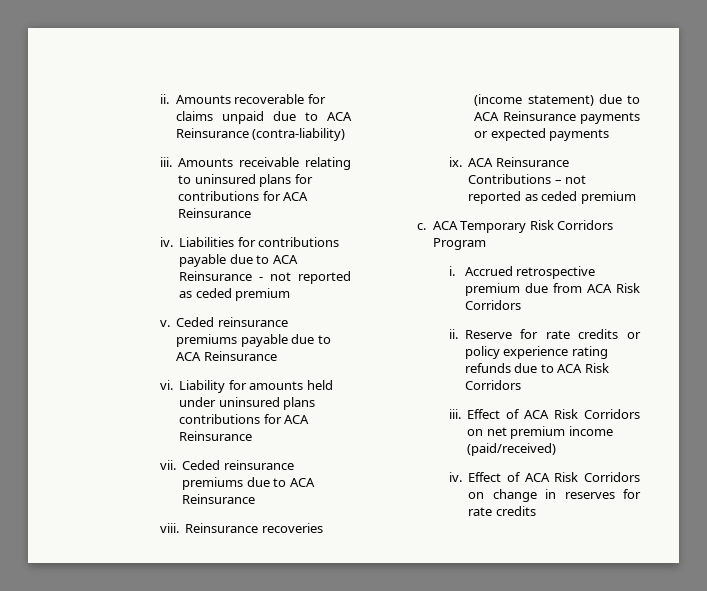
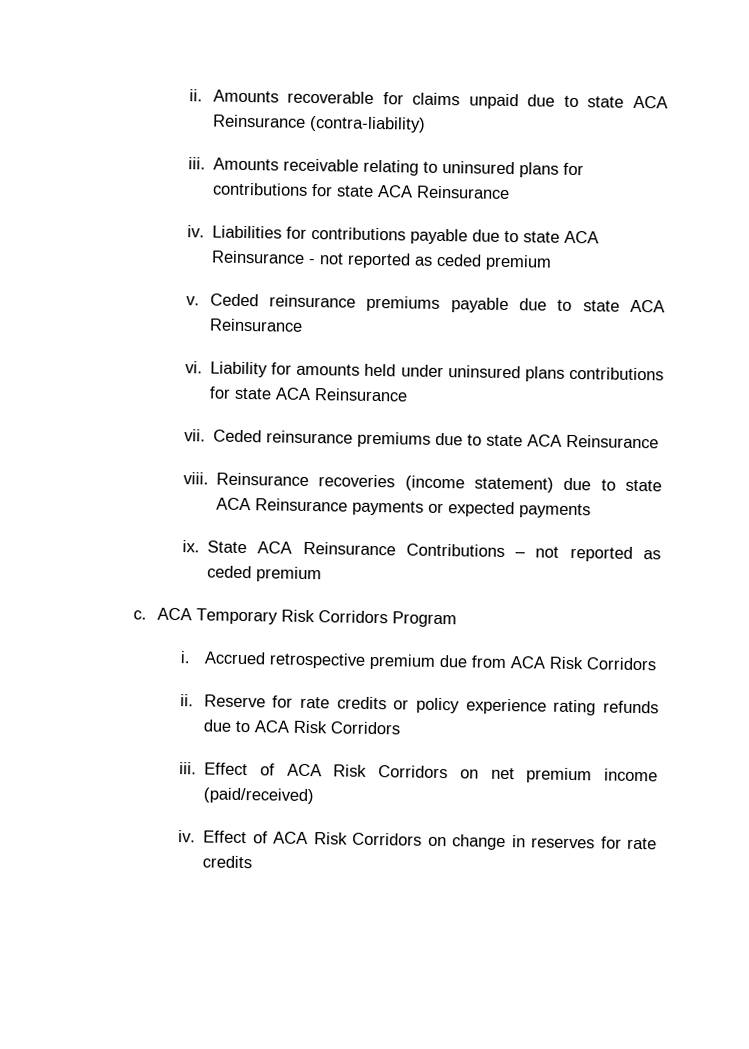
(318, 116) none -> [587,96,625,108] state
(281, 196) none -> [336,185,375,197] state
(270, 259) none -> [523,231,561,243] state
(331, 339) none -> [582,300,620,312] state
(282, 419) none -> [234,387,273,400] state
(287, 482) none -> [486,434,524,447] state
(640, 99) none -> [625,479,662,492] state
(462, 162) none -> [207,540,248,554] State

